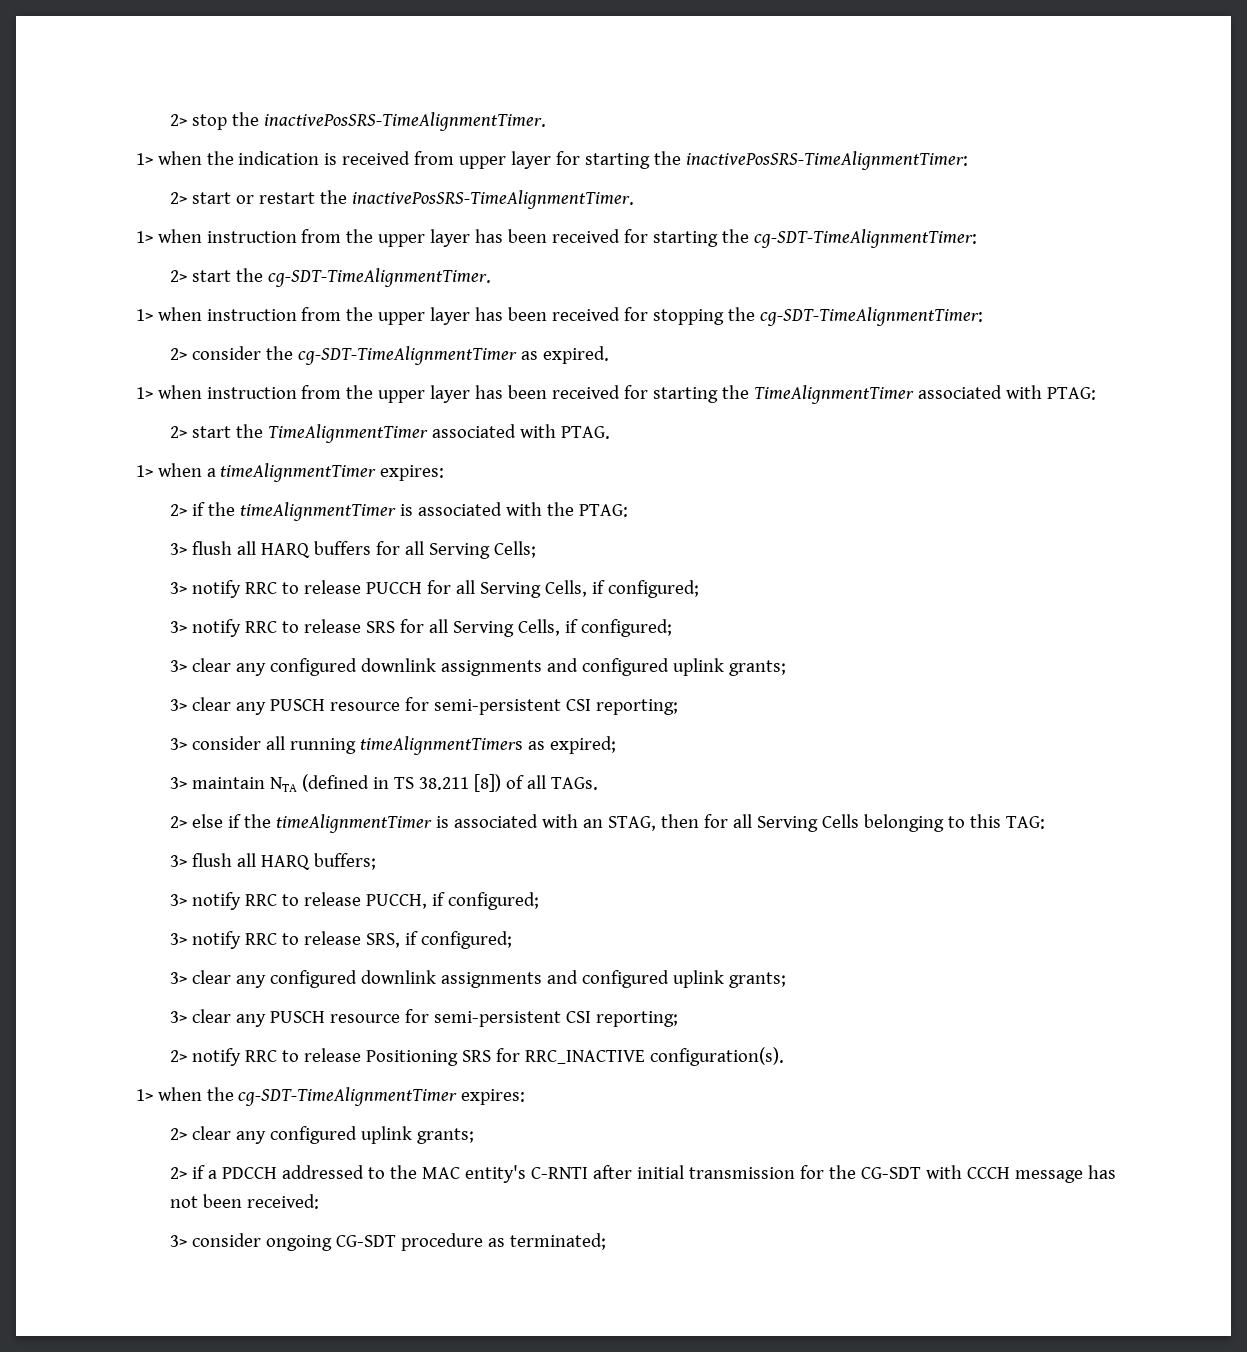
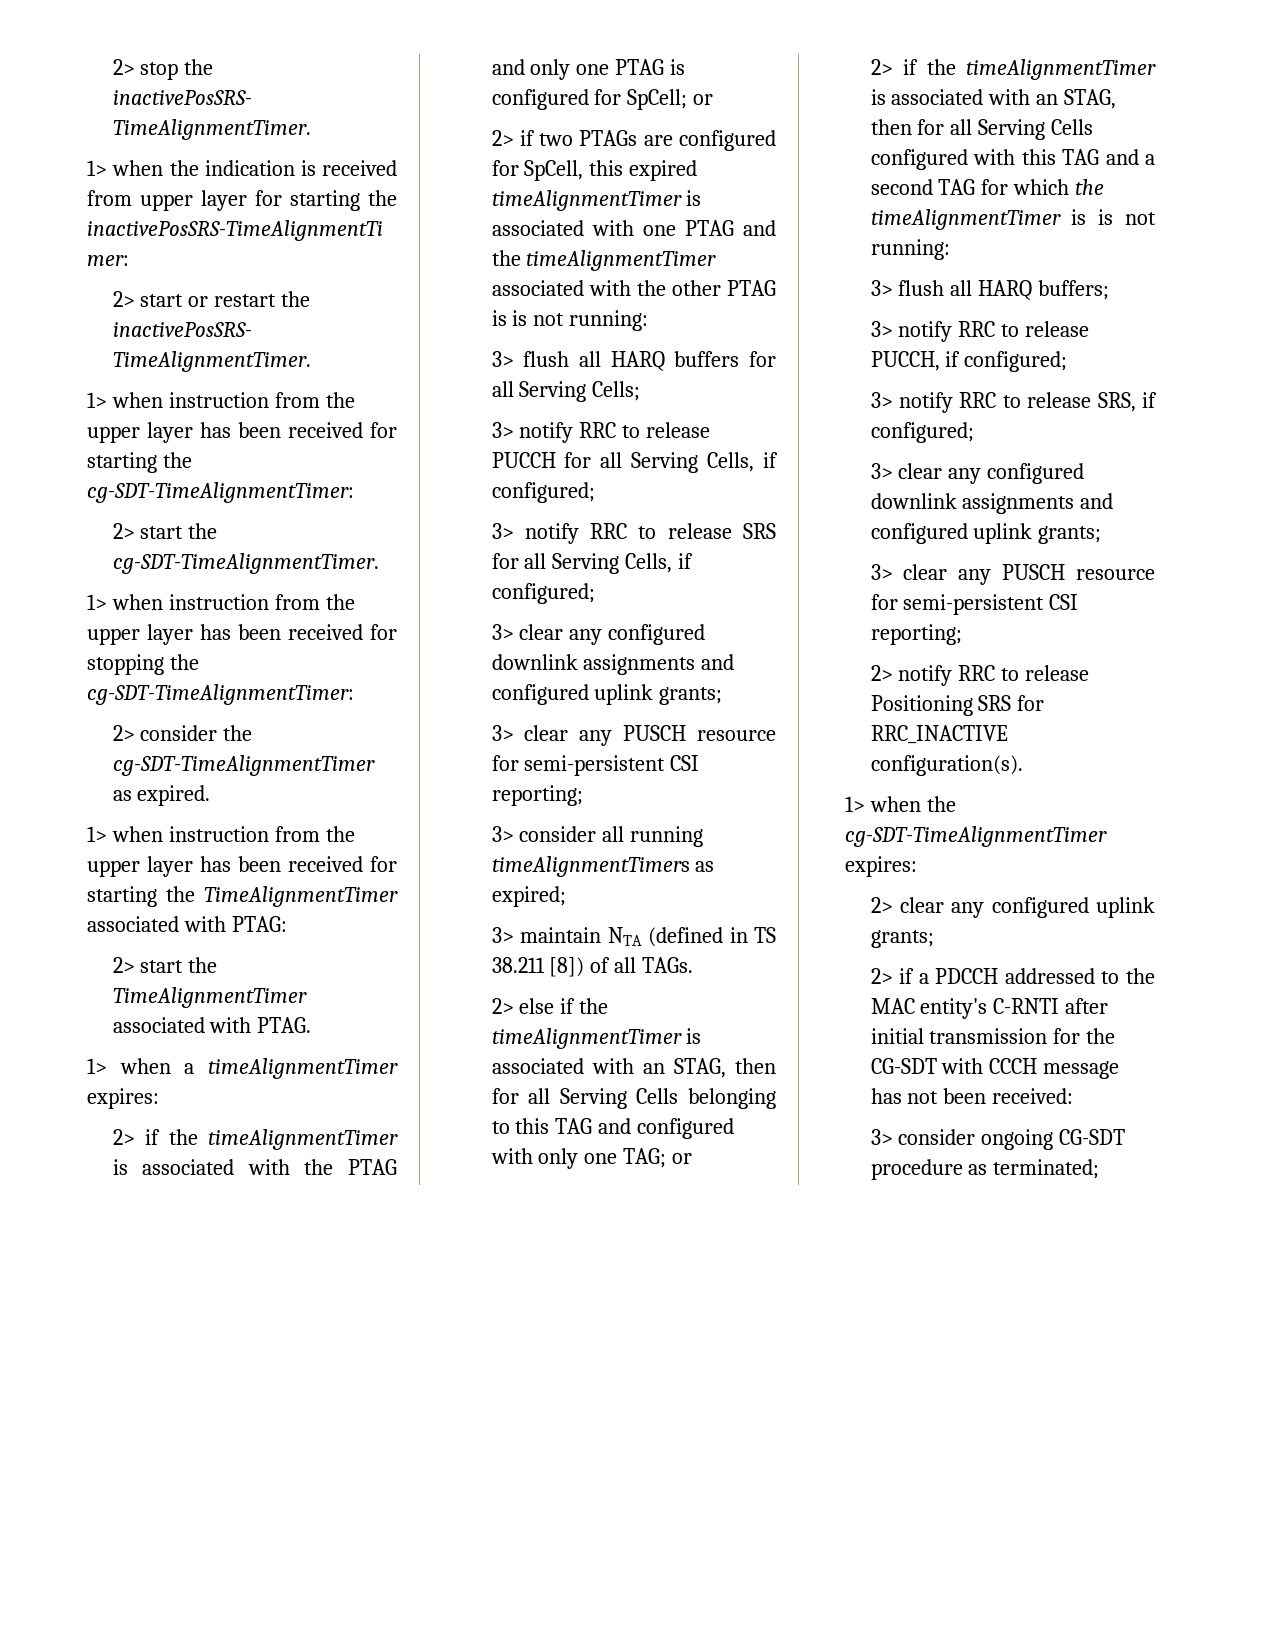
[578,504,628,517] PTAG: -> [348,1159,397,1175] [491,59,686,80] [491,89,714,110] [491,130,776,151] [491,160,698,181] [491,190,702,211] [491,220,776,236] [491,250,717,271] [491,280,776,296] [491,310,649,331] PTAG and only one PTAG is configured for SpCell; or // 2> if two PTAGs are configured for SpCell, this expired timeAlignmentTimer is associated with one PTAG and the timeAlignmentTimer associated with the other PTAG is is not running:
[1005,816,1045,829] TAG: -> [555,1118,735,1139] [490,1148,693,1169] [870,59,1156,80] [870,89,1117,109] [870,119,1094,140] [870,149,1155,170] [870,179,1105,195] [870,209,1156,230] [870,239,950,260] TAG and configured with only one TAG; or // 2> if the timeAlignmentTimer is associated with an STAG, then for all Serving Cells configured with this TAG and a second TAG for which the timeAlignmentTimer is is not running:

